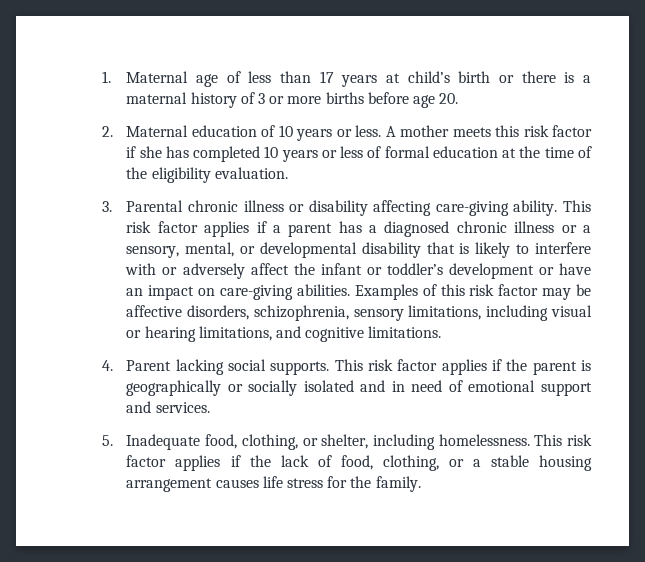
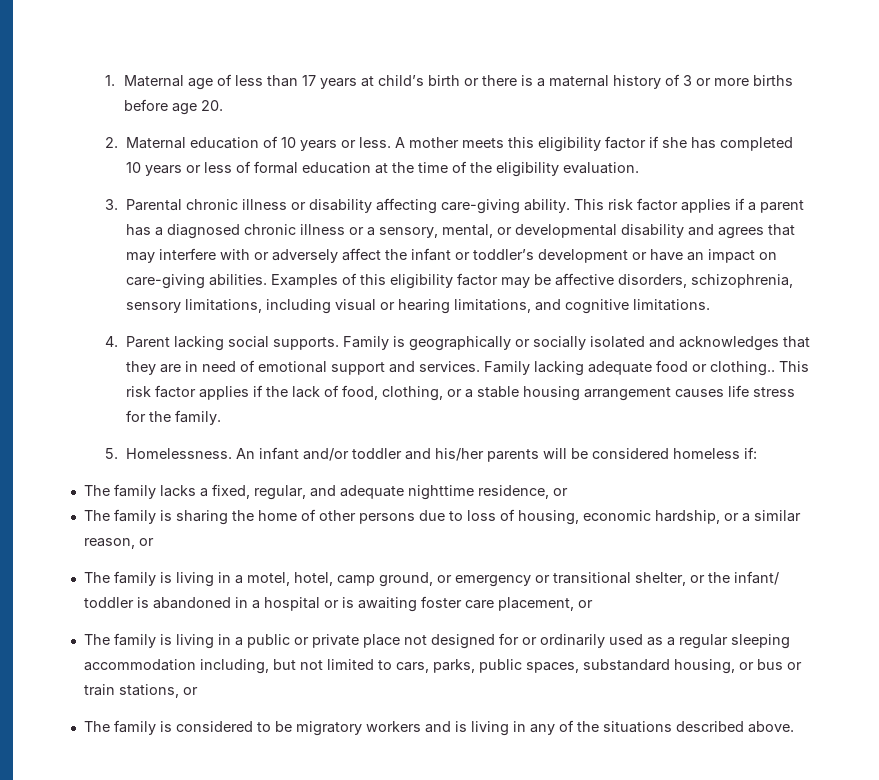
[523,125,549,137] risk -> [537,137,601,152] eligibility
[426,242,530,258] that is likely to -> [687,224,795,239] [125,252,155,263] and agrees that may
[469,284,495,296] risk -> [389,274,453,289] eligibility
[334,359,577,375] This risk factor applies if the parent -> [342,336,389,350] Family
(386, 386) none -> [678,336,810,351] [125,361,181,375] acknowledges that they are
[102,434,530,450] // 5. Inadequate food, clothing, or shelter, including homelessness. -> [483,360,775,376] Family lacking adequate food or clothing..
(421, 484) none -> [105,447,757,462] [83,484,568,500] [83,509,801,525] [83,538,154,549] [83,571,779,587] [83,596,593,612] [83,633,790,649] [83,659,802,674] [83,684,198,698] [83,720,794,736] // 5. Homelessness. An infant and/or toddler and his/her parents will be considered homeless if: // The family lacks a fixed, regular, and adequate nighttime residence, or // The family is sharing the home of other persons due to loss of housing, economic hardship, or a similar reason, or // The family is living in a motel, hotel, camp ground, or emergency or transitional shelter, or the infant/ toddler is abandoned in a hospital or is awaiting foster care placement, or // The family is living in a public or private place not designed for or ordinarily used as a regular sleeping accommodation including, but not limited to cars, parks, public spaces, substandard housing, or bus or train stations, or // The family is considered to be migratory workers and is living in any of the situations described above.

